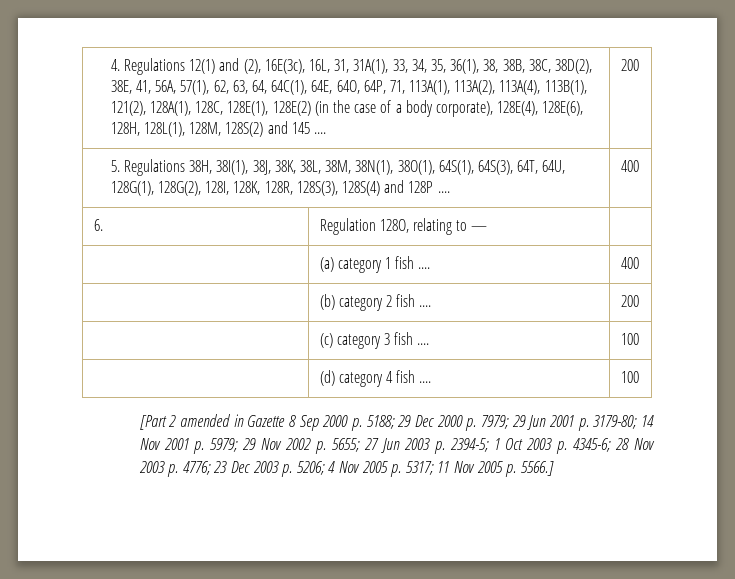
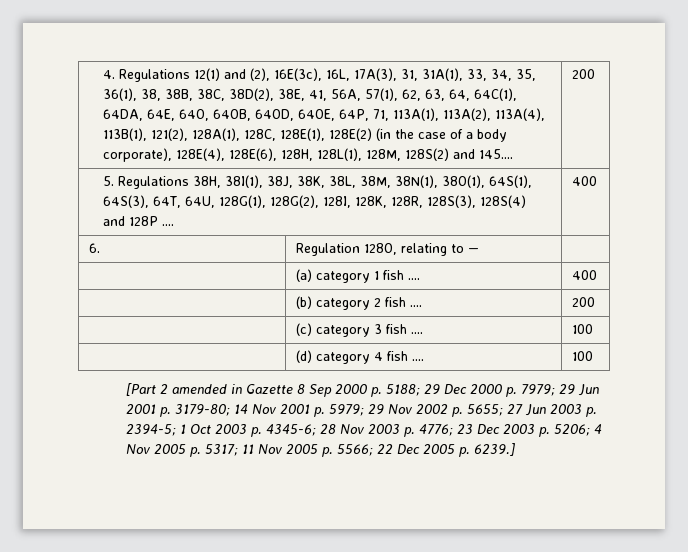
(331, 66) none -> [354,68,398,81] 17A(3),
(308, 87) none -> [103,109,144,121] 64DA,
(360, 87) none -> [213,109,336,121] 64OB, 64OD, 64OE,
[291,122,327,134] 145 .... -> [479,149,514,159] 145....
[520,461,554,476] 5566.] -> [336,443,515,457] 5566; 22 Dec 2005 p. 6239.]

